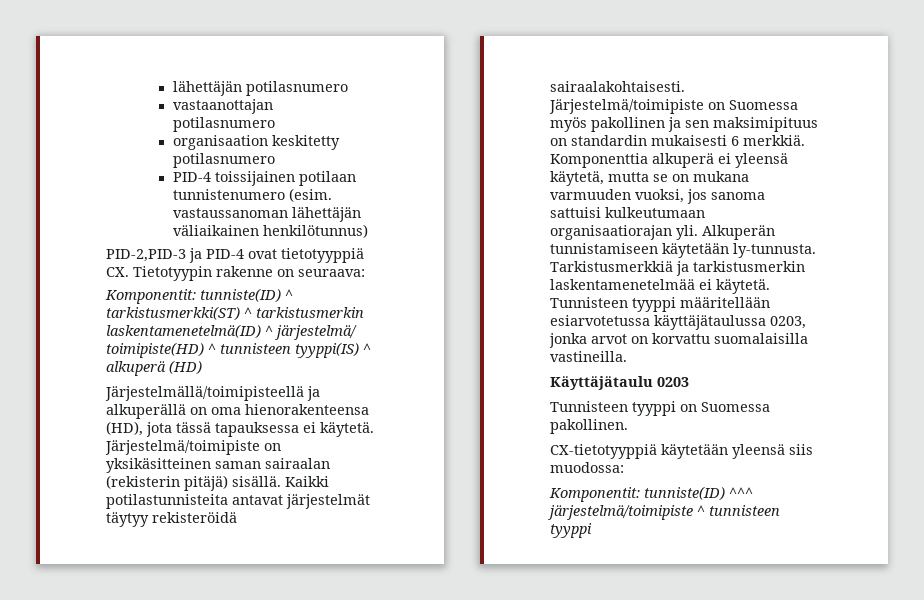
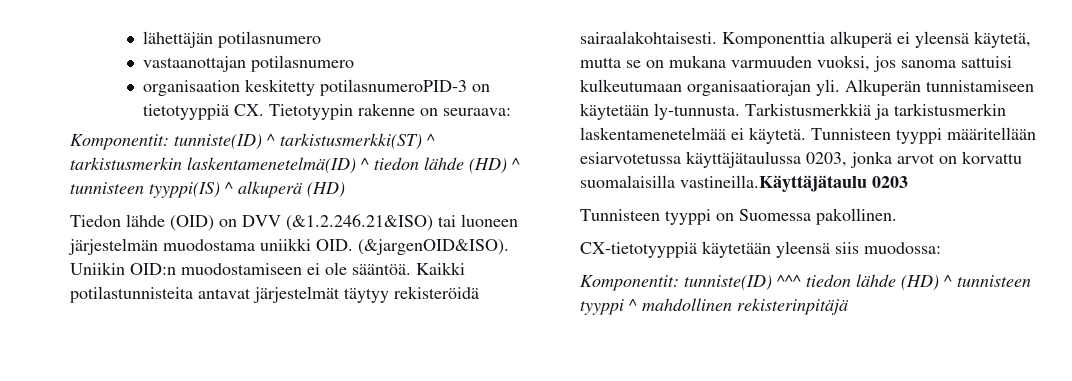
[172,153,275,168] [172,171,356,186] [172,188,332,202] [172,207,361,222] [172,224,368,238] [106,248,277,263] potilasnumero // PID-4 toissijainen potilaan tunnistenumero (esim. vastaussanoman lähettäjän väliaikainen henkilötunnus) // PID-2,PID-3 ja PID-4 ovat -> [319,79,490,96] potilasnumeroPID-3 on
[274,325,357,340] [106,342,204,358] järjestelmä/ toimipiste(HD) -> [374,157,507,174] tiedon lähde (HD)
[105,386,320,401] [106,404,369,419] [106,421,374,437] [105,440,281,455] [106,458,330,473] [106,475,281,491] Järjestelmällä/toimipisteellä ja alkuperällä on oma hienorakenteensa (HD), jota tässä tapauksessa ei käytetä. Järjestelmä/toimipiste on yksikäsitteinen saman sairaalan (rekisterin pitäjä) sisällä. -> [70,214,518,231] [68,238,509,255] [70,262,411,275] Tiedon lähde (OID) on DVV (&1.2.246.21&ISO) tai luoneen järjestelmän muodostama uniikki OID. (&jargenOID&ISO). Uniikin OID:n muodostamiseen ei ole sääntöä.
[549,99,798,114] [550,117,818,132] [550,135,805,146] Järjestelmä/toimipiste on Suomessa myös pakollinen ja sen maksimipituus on standardin mukaisesti 6 merkkiä. -> (717, 37) none
[550,351,627,362] [550,376,653,390] vastineilla. // Käyttäjätaulu -> [680,175,867,192] vastineilla.Käyttäjätaulu
[547,505,780,520] [550,523,592,538] järjestelmä/toimipiste ^ tunnisteen tyyppi -> [806,274,1031,291] [580,298,849,315] tiedon lähde (HD) ^ tunnisteen tyyppi ^ mahdollinen rekisterinpitäjä

